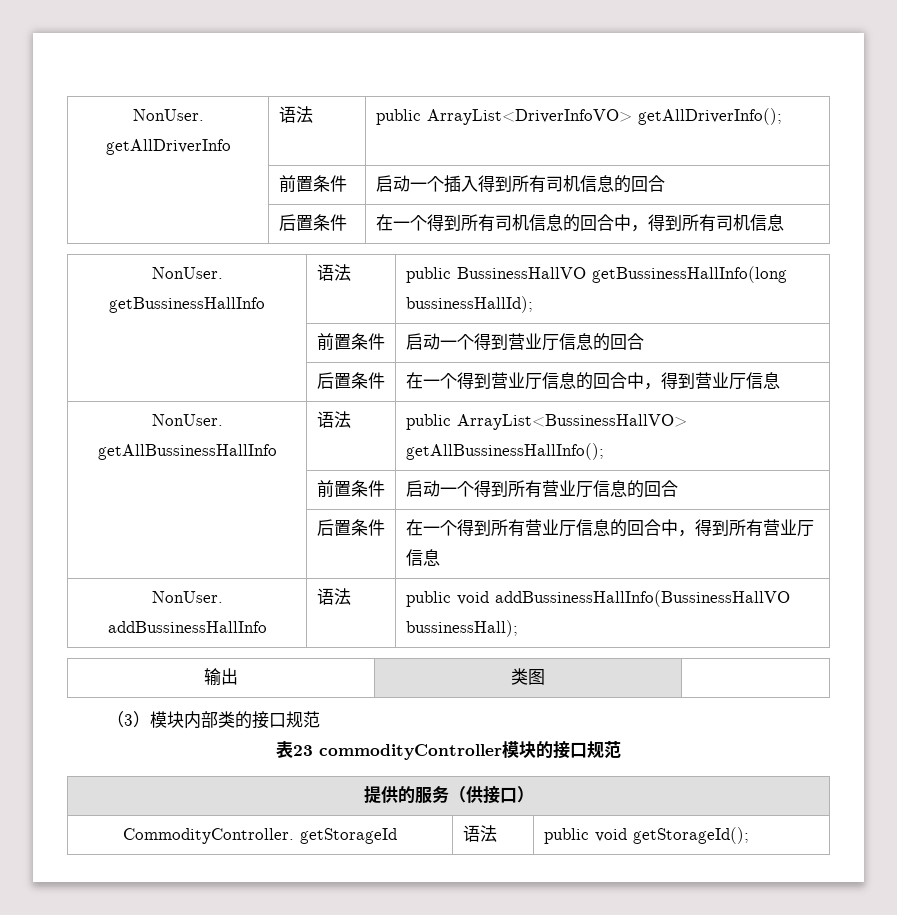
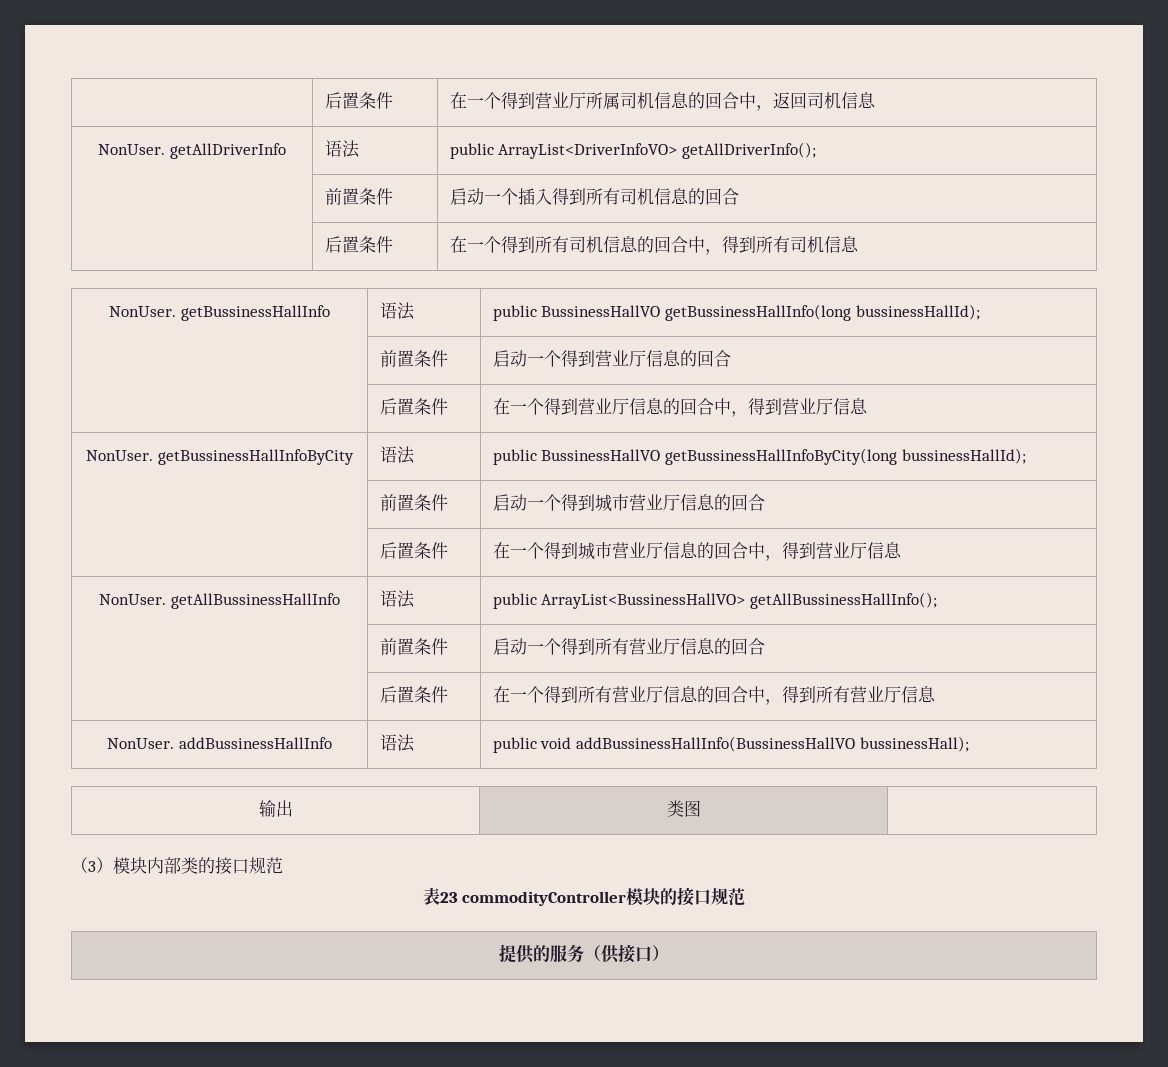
(132, 115) none -> [324,92,393,109] [449,92,876,111] | 后置条件 | 在一个得到营业厅所属司机信息的回合中，返回司机信息 //
(780, 380) none -> [86,449,354,465] [379,446,415,464] [492,448,1026,465] [379,494,448,511] [492,494,765,512] [379,542,448,559] [492,542,902,561] // NonUser. getBussinessHallInfoByCity | 语法 | public BussinessHallVO getBussinessHallInfoByCity(long bussinessHallId); // | 前置条件 | 启动一个得到城市营业厅信息的回合 // | 后置条件 | 在一个得到城市营业厅信息的回合中，得到营业厅信息
[123,828,397,844] [462,825,497,842] [543,827,749,844] // CommodityController. getStorageId | 语法 | public void getStorageId(); -> (669, 953) none

